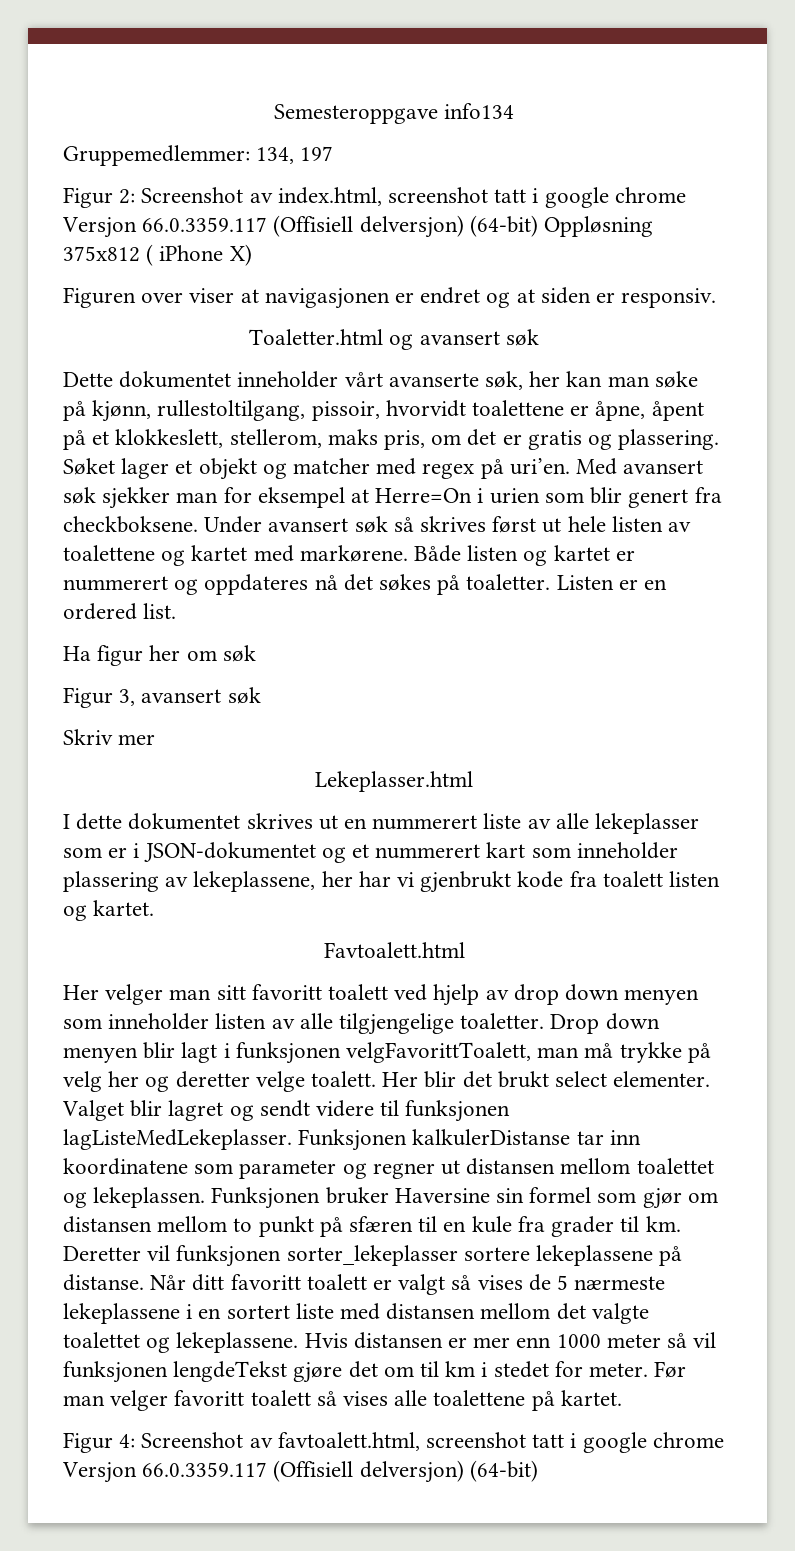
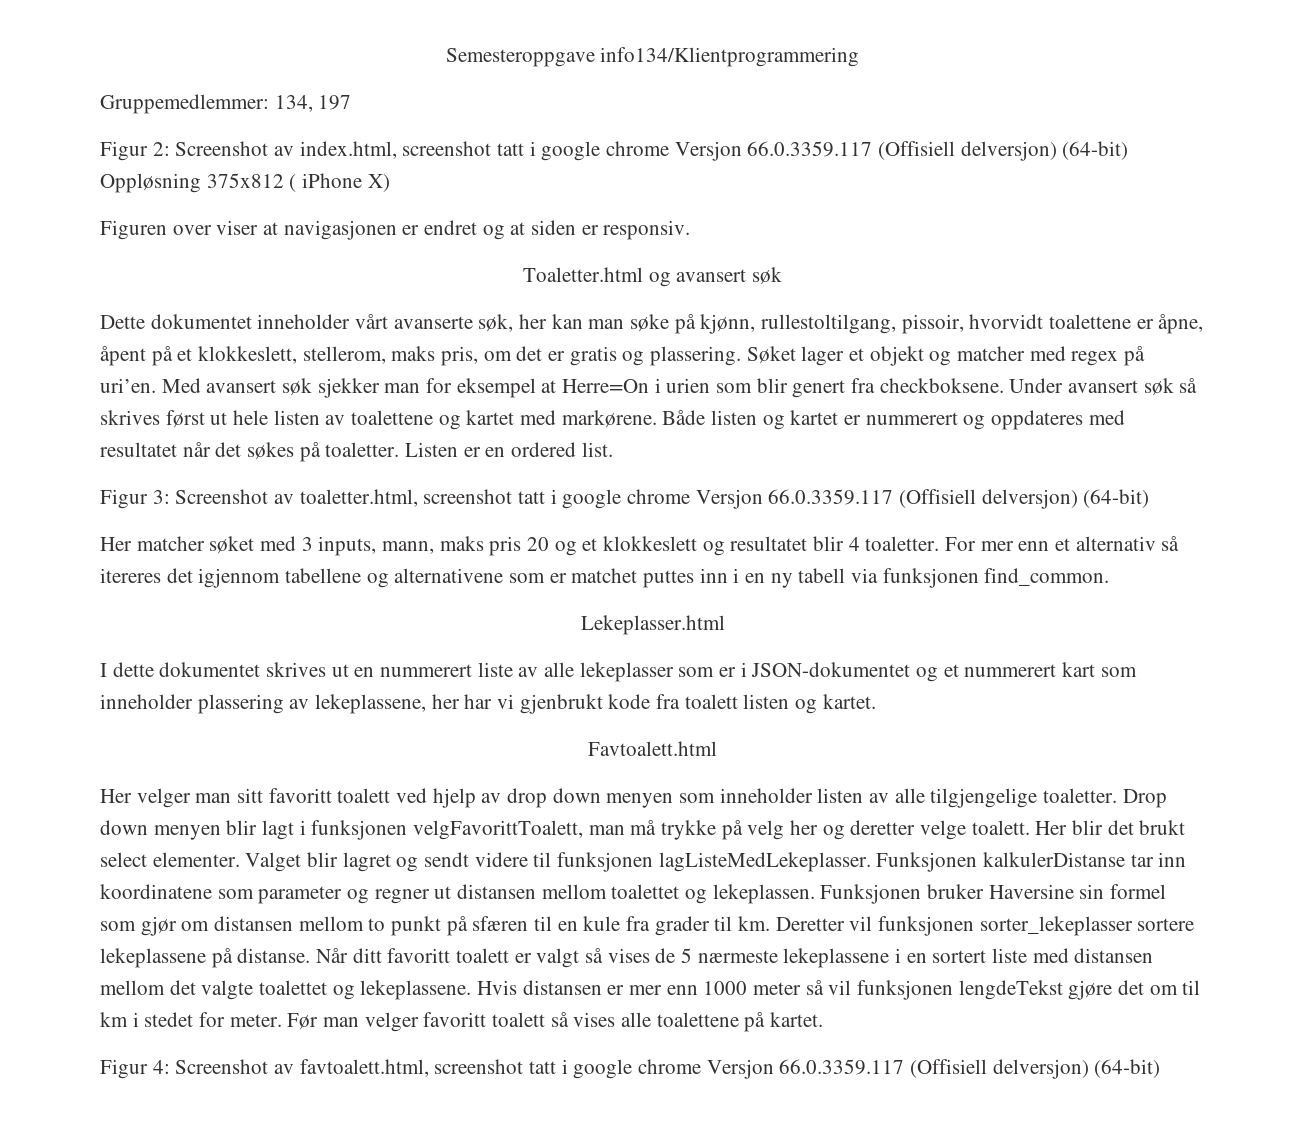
[444,103,515,119] info134 -> [600,47,860,67] info134/Klientprogrammering
[314,575,338,590] nå -> [1088,410,1125,425] [100,442,211,457] med resultatet når
[63,645,256,666] [63,687,261,708] [63,729,156,745] Ha figur her om søk // Figur 3, avansert søk // Skriv mer -> [100,489,1150,509] [100,536,1180,556] [100,568,1110,588] Figur 3: Screenshot av toaletter.html, screenshot tatt i google chrome Versjon 66.0.3359.117 (Offisiell delversjon) (64-bit) // Her matcher søket med 3 inputs, mann, maks pris 20 og et klokkeslett og resultatet blir 4 toaletter. For mer enn et alternativ så itereres det igjennom tabellene og alternativene som er matchet puttes inn i en ny tabell via funksjonen find_common.

